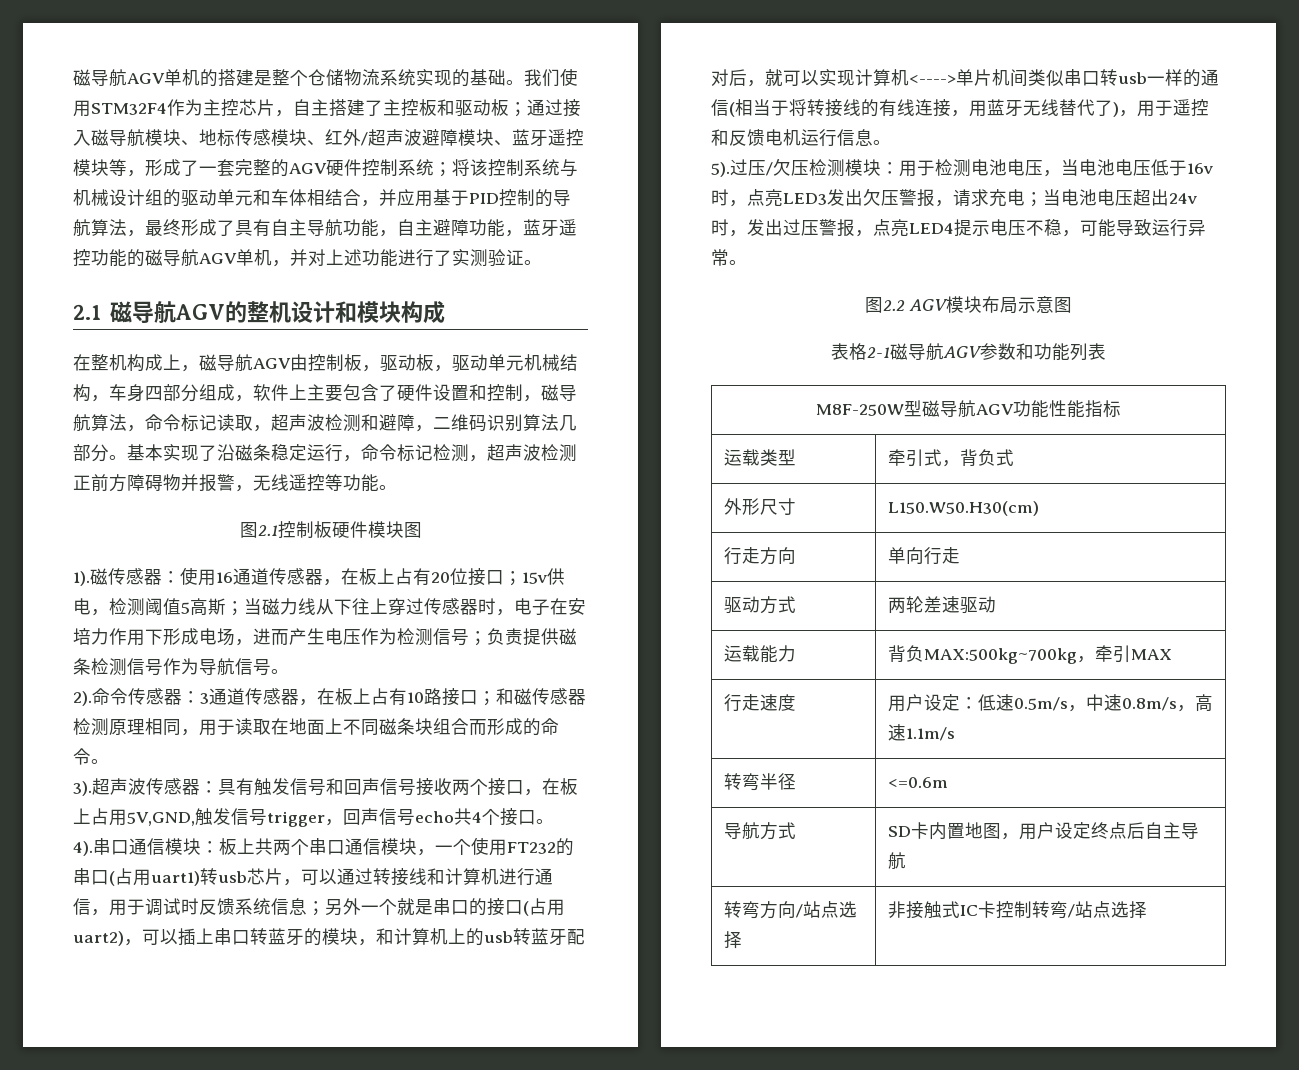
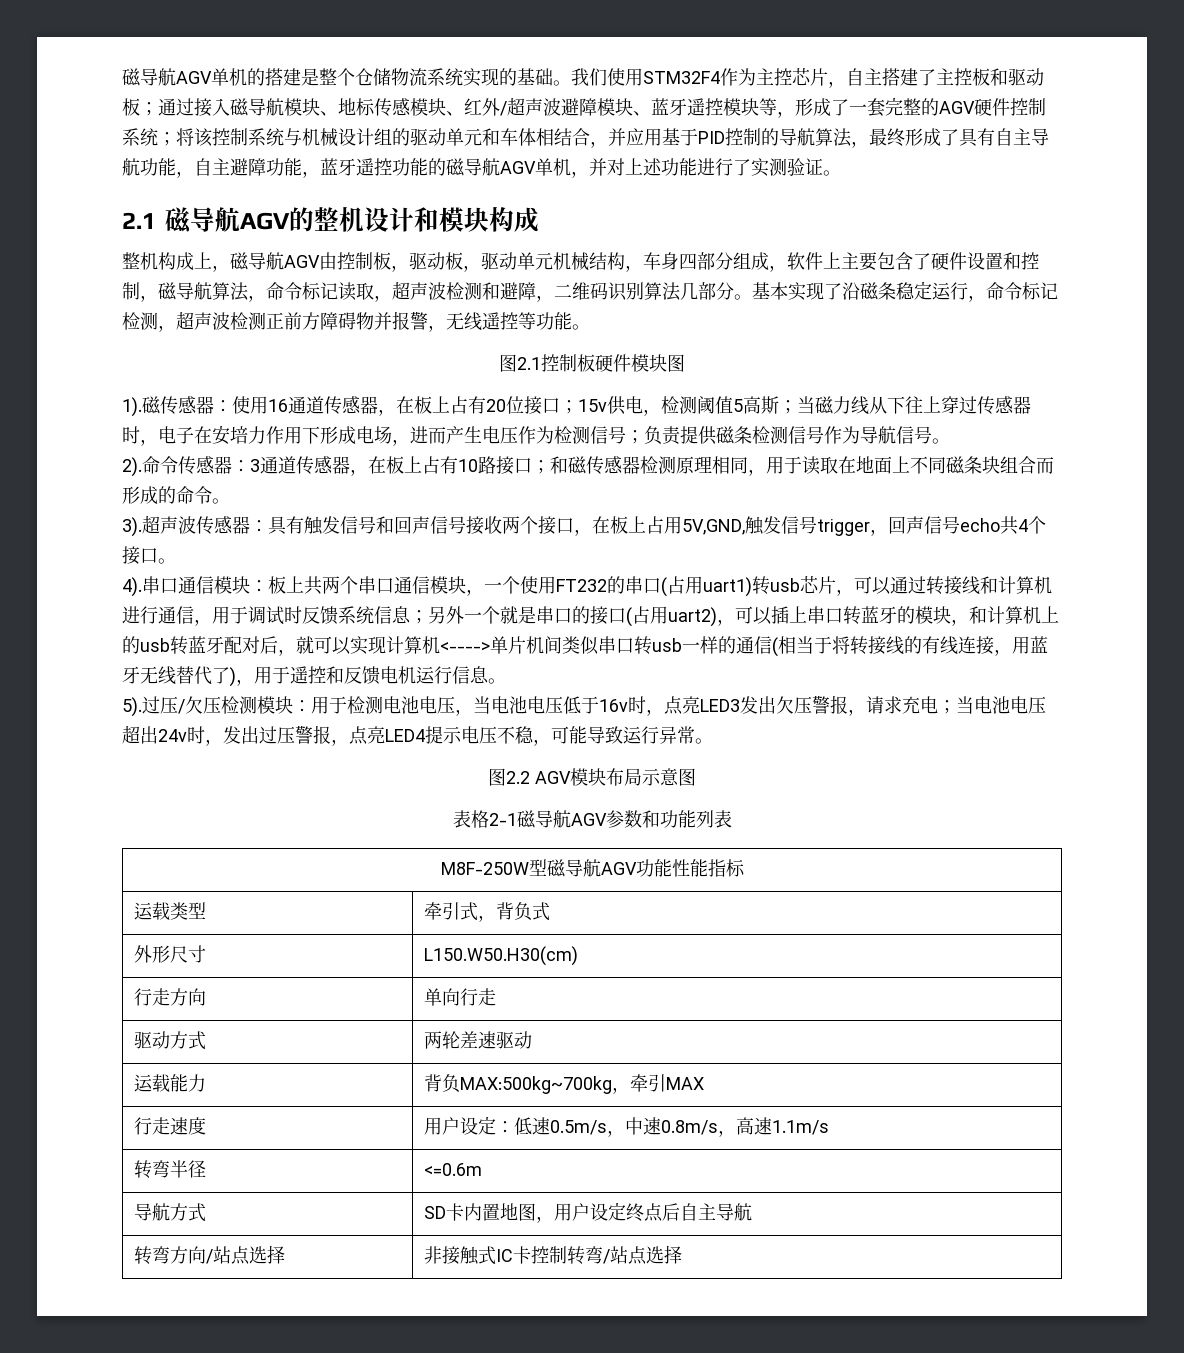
[73,354,91,371] 在 -> (539, 219) none

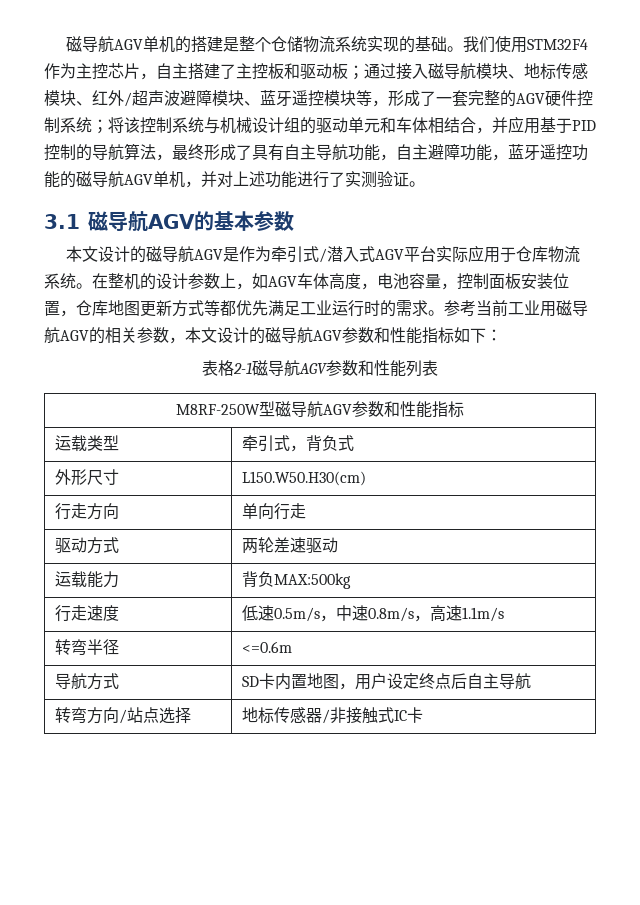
[122,206,539,234] [122,252,1039,272] [122,281,1058,302] [122,311,590,332] [499,354,685,372] [122,396,1031,417] [122,425,950,446] [122,456,1054,477] [122,486,230,504] [122,515,1046,537] [122,546,176,565] [122,576,1052,597] [122,606,1059,627] [122,636,1048,657] [122,666,506,687] [122,695,1046,717] [122,725,713,746] [488,768,696,786] 2.1磁导航AGV的整机设计和模块构成 // 整机构成上，磁导航AGV由控制板，驱动板，驱动单元机械结构，车身四部分组成，软件上主要包含了硬件设置和控制，磁导航算法，命令标记读取，超声波检测和避障，二维码识别算法几部分。基本实现了沿磁条稳定运行，命令标记检测，超声波检测正前方障碍物并报警，无线遥控等功能。 // 图2.1控制板硬件模块图 // 1).磁传感器：使用16通道传感器，在板上占有20位接口；15v供电，检测阈值5高斯；当磁力线从下往上穿过传感器时，电子在安培力作用下形成电场，进而产生电压作为检测信号；负责提供磁条检测信号作为导航信号。 // 2).命令传感器：3通道传感器，在板上占有10路接口；和磁传感器检测原理相同，用于读取在地面上不同磁条块组合而形成的命令。 // 3).超声波传感器：具有触发信号和回声信号接收两个接口，在板上占用5V,GND,触发信号trigger，回声信号echo共4个接口。 // 4).串口通信模块：板上共两个串口通信模块，一个使用FT232的串口(占用uart1)转usb芯片，可以通过转接线和计算机进行通信，用于调试时反馈系统信息；另外一个就是串口的接口(占用uart2)，可以插上串口转蓝牙的模块，和计算机上的usb转蓝牙配对后，就可以实现计算机<---->单片机间类似串口转usb一样的通信(相当于将转接线的有线连接，用蓝牙无线替代了)，用于遥控和反馈电机运行信息。 // 5).过压/欠压检测模块：用于检测电池电压，当电池电压低于16v时，点亮LED3发出欠压警报，请求充电；当电池电压超出24v时，发出过压警报，点亮LED4提示电压不稳，可能导致运行异常。 // 图2.2 AGV模块布局示意图 -> [44,211,294,232] [66,245,581,263] [44,273,569,290] [44,300,588,317] [44,327,502,344] 3.1磁导航AGV的基本参数 // 本文设计的磁导航AGV是作为牵引式/潜入式AGV平台实际应用于仓库物流系统。在整机的设计参数上，如AGV车体高度，电池容量，控制面板安装位置，仓库地图更新方式等都优先满足工业运行时的需求。参考当前工业用磁导航AGV的相关参数，本文设计的磁导航AGV参数和性能指标如下：
[659,810,678,828] 功 -> [374,360,390,376] 性
[440,862,529,875] M8F-250W -> [175,404,260,415] M8RF-250W
[635,859,672,877] 功能 -> [352,401,400,417] 参数和
[459,1074,704,1094] MAX:500kg~700kg，牵引MAX -> [274,573,352,589] MAX:500kg
[423,1116,514,1135] 用户设定： -> (120, 613) none
[423,1245,682,1265] 非接触式IC卡控制转弯/站点选择 -> [242,707,424,724] 地标传感器/非接触式IC卡

